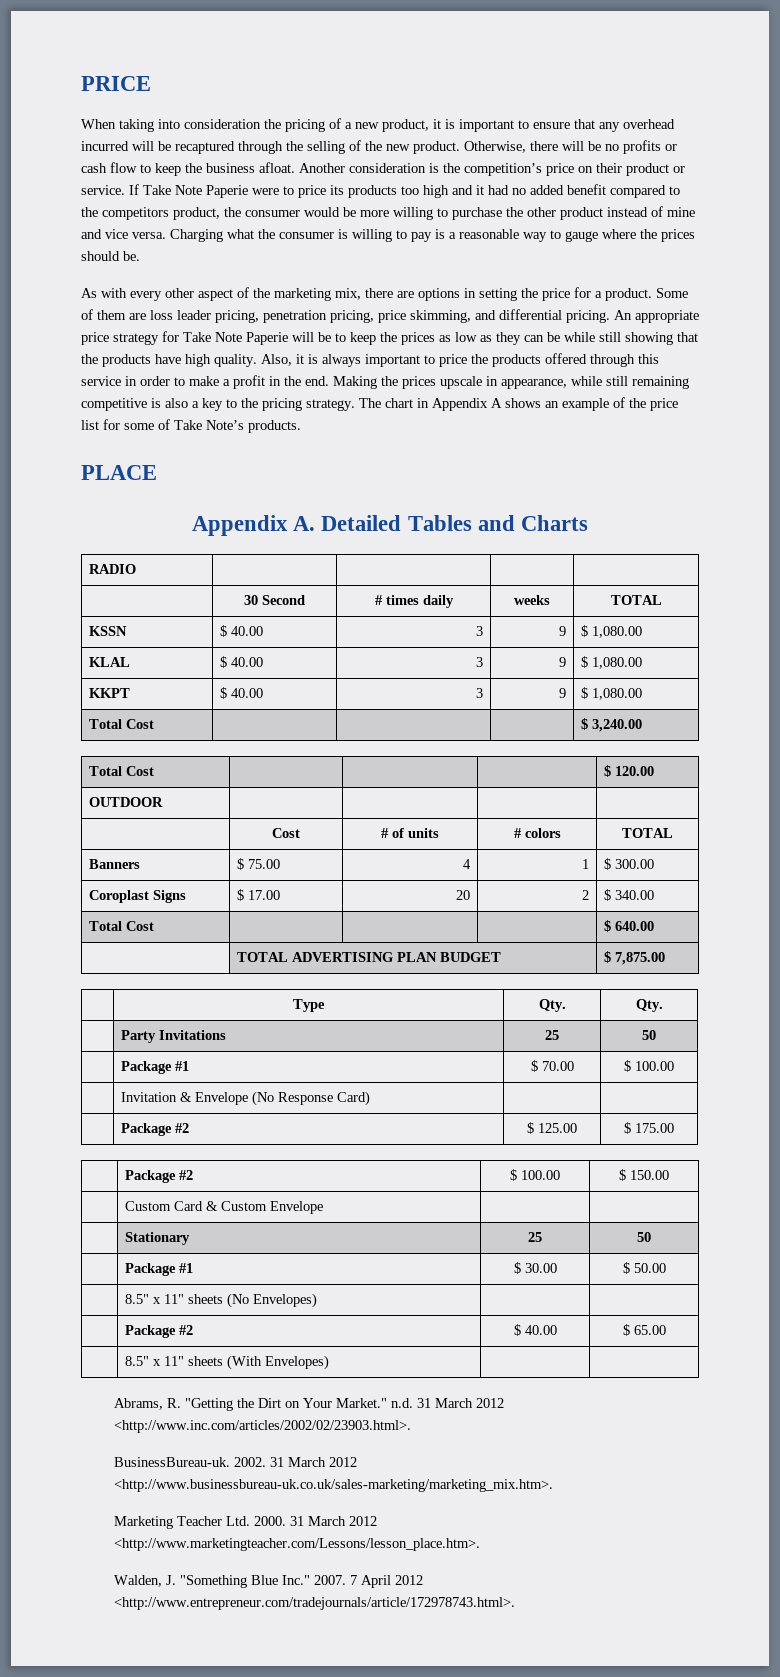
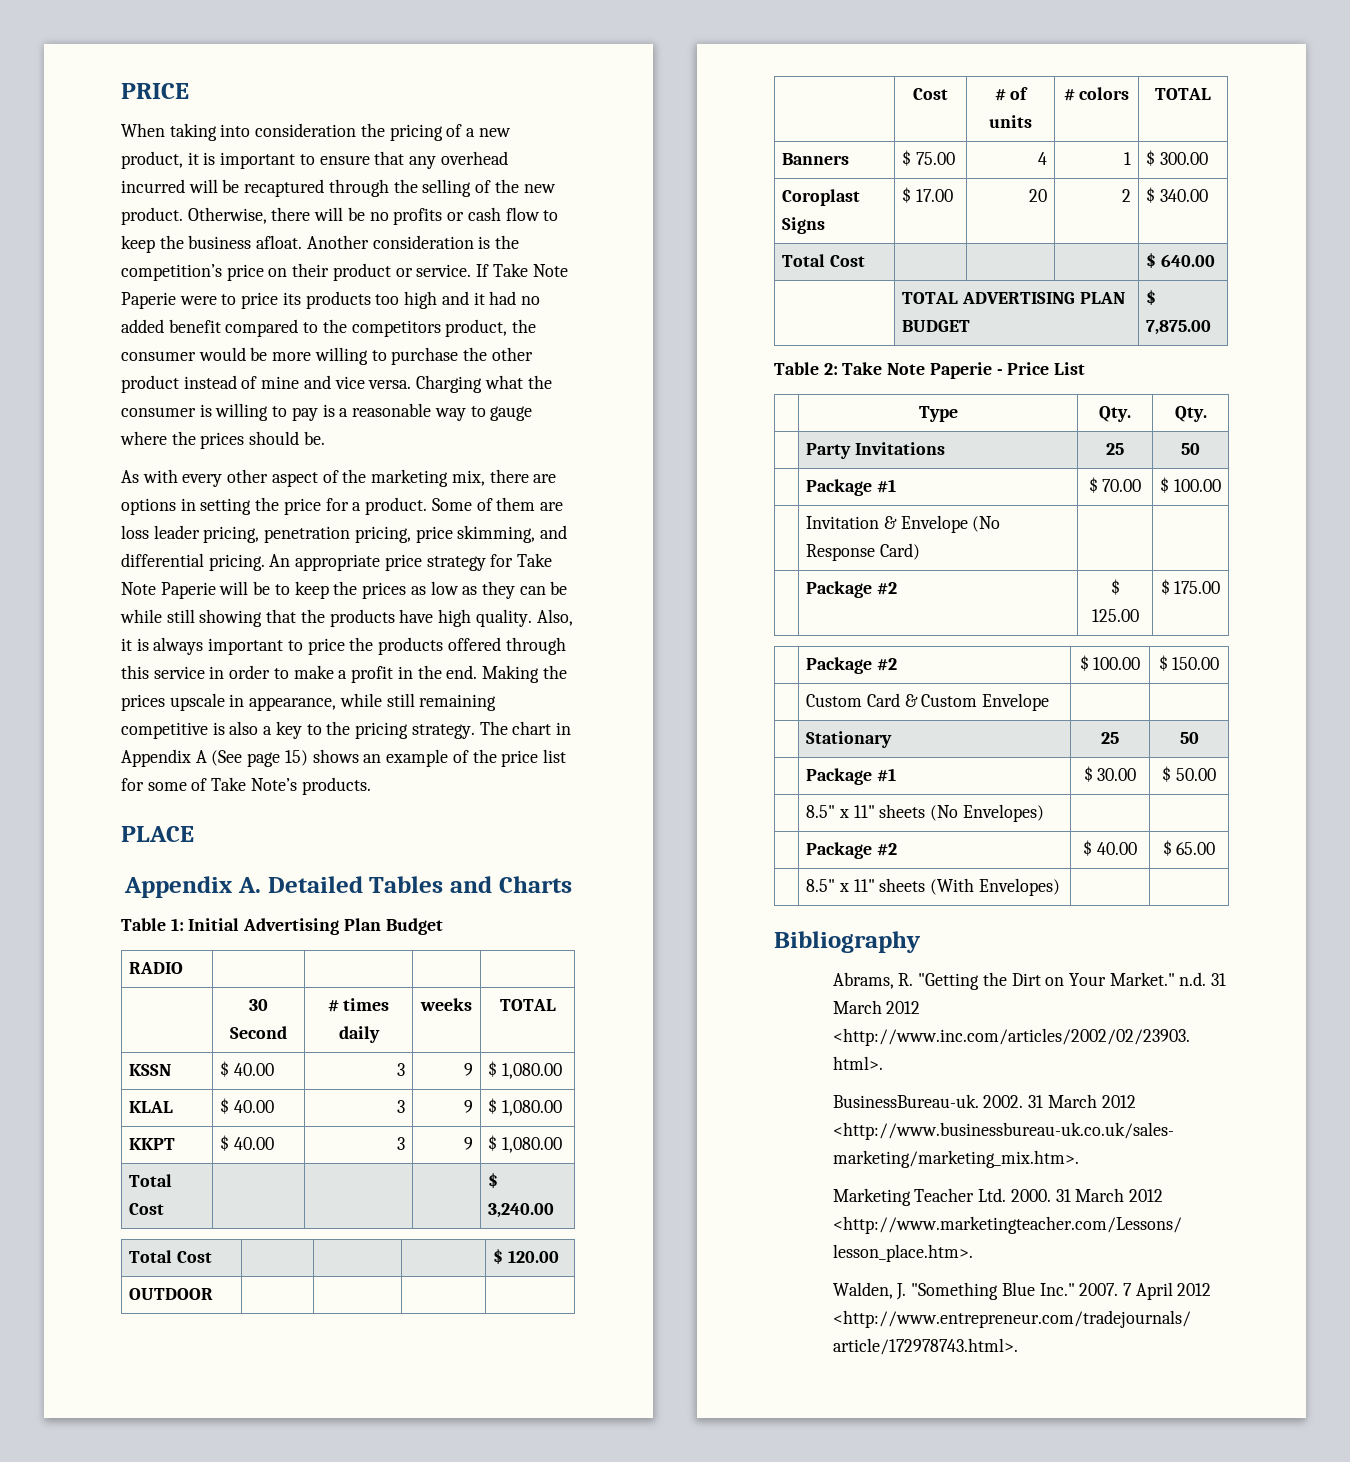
(502, 403) none -> [211,750,308,767] (See page 15)
(588, 523) none -> [121,918,443,935] // Table 1: Initial Advertising Plan Budget
(665, 958) none -> [774,362,1086,379] // Table 2: Take Note Paperie - Price List
(329, 1362) none -> [774,931,921,953] // Bibliography

